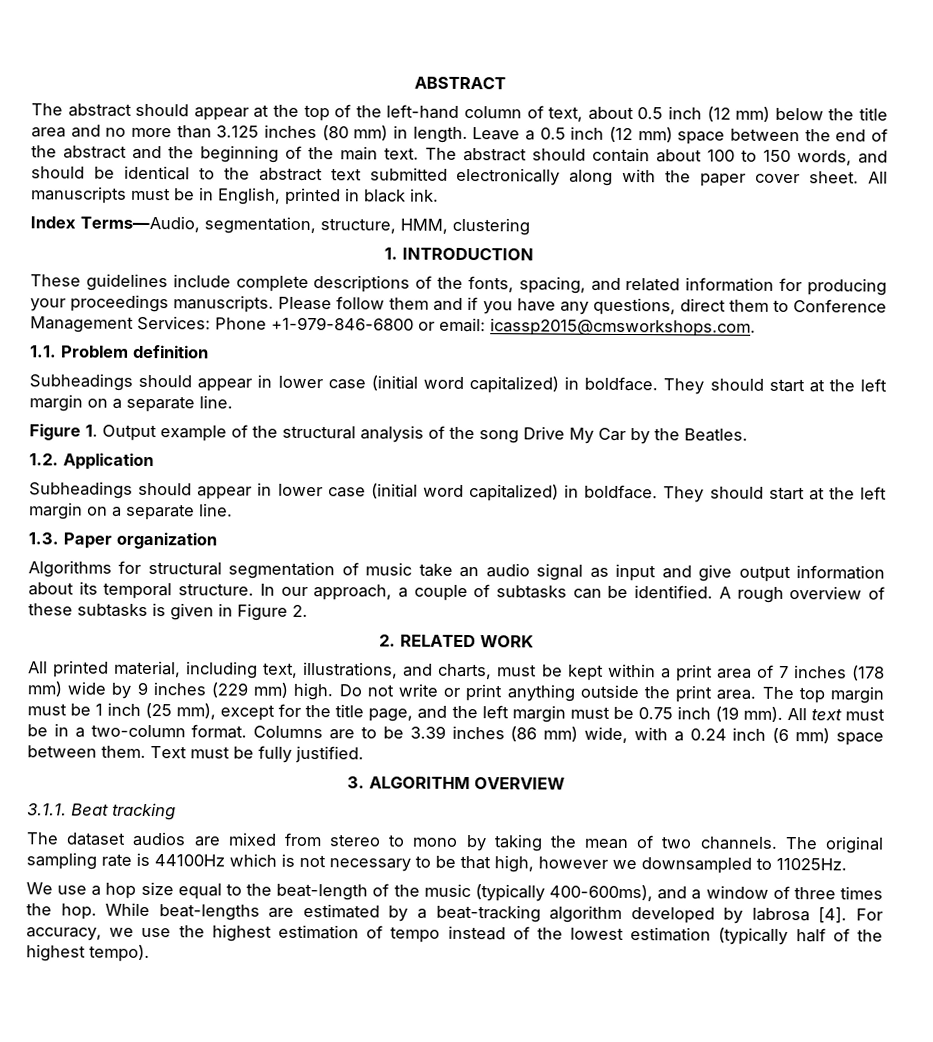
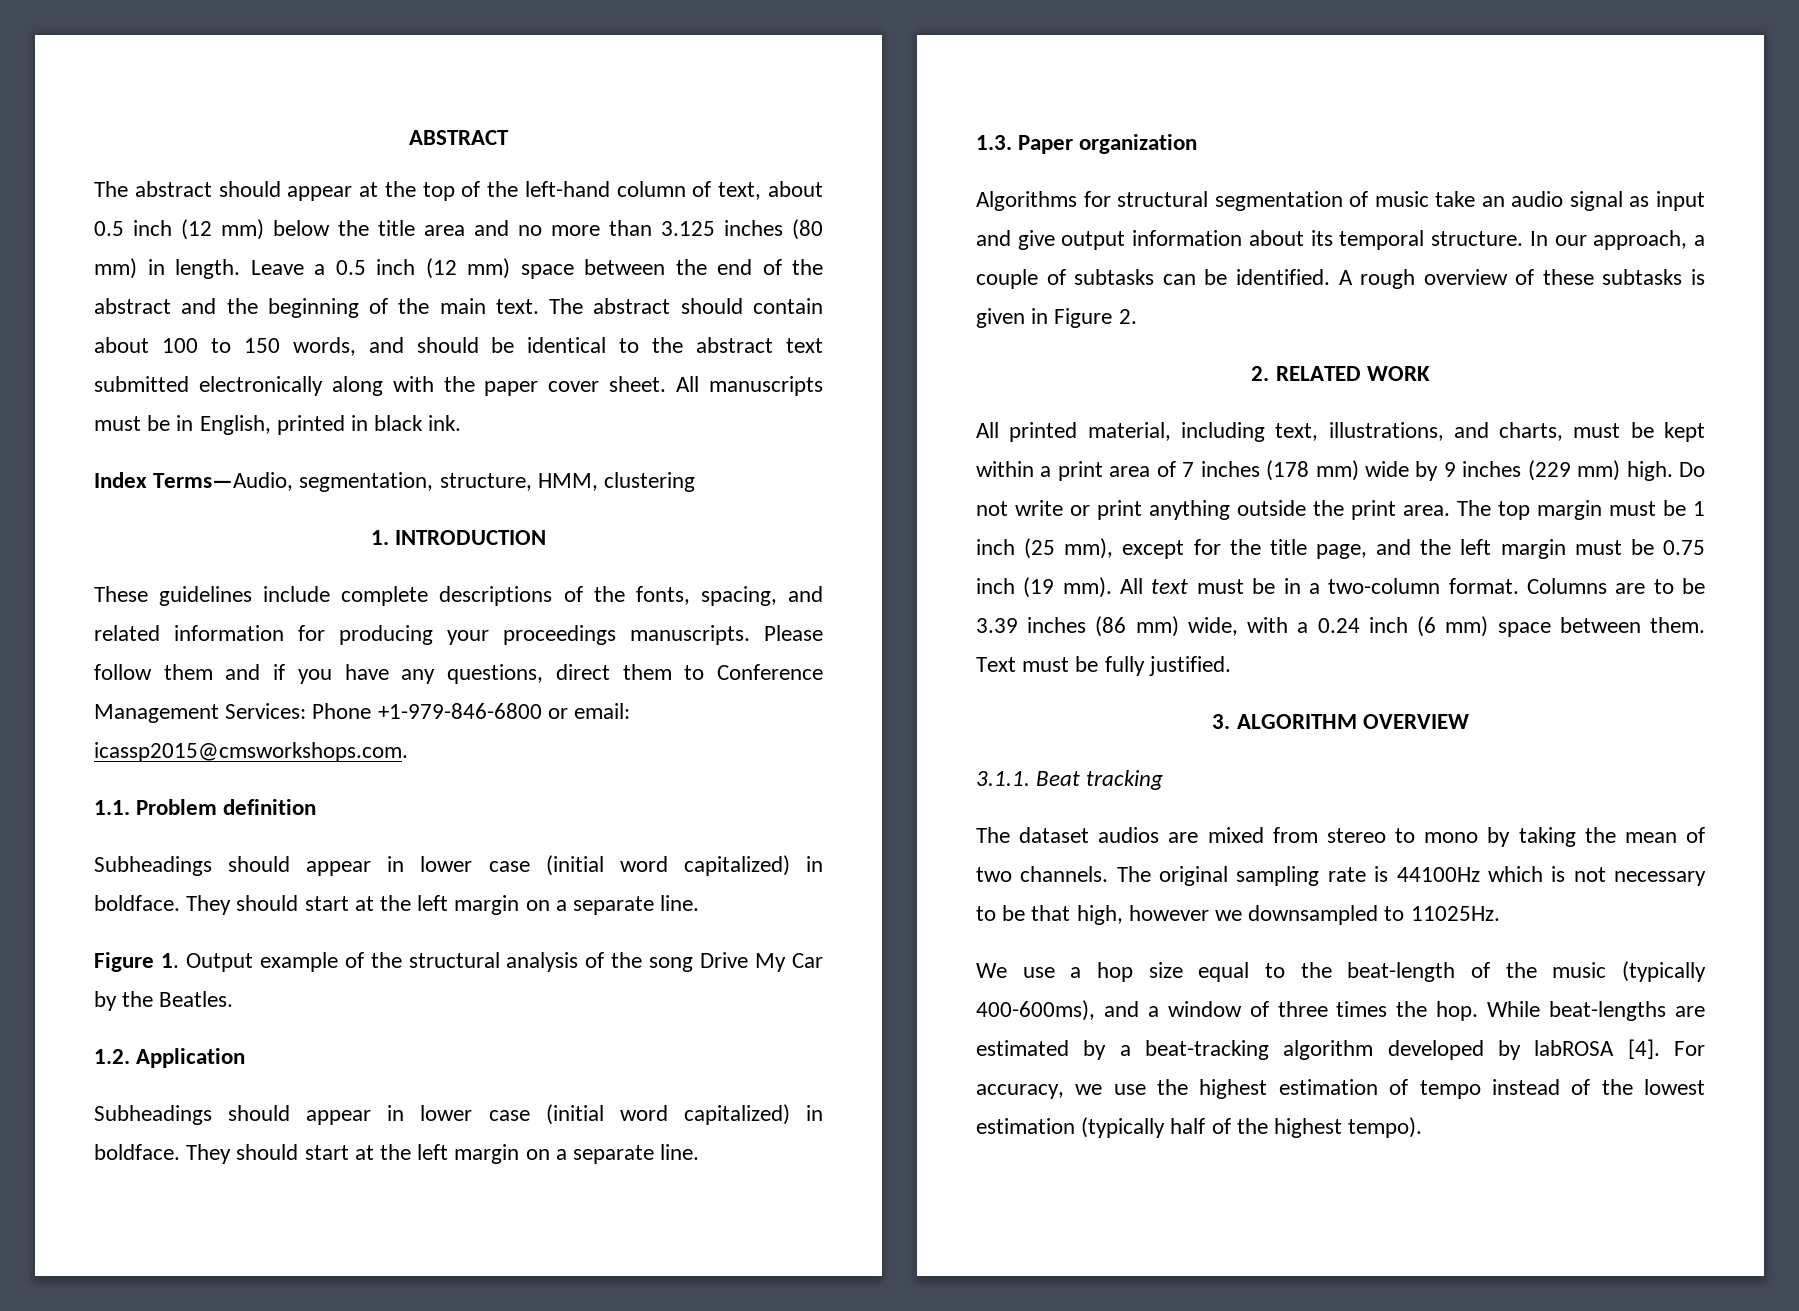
[751,907,810,922] labrosa -> [1534,1040,1615,1056] labROSA

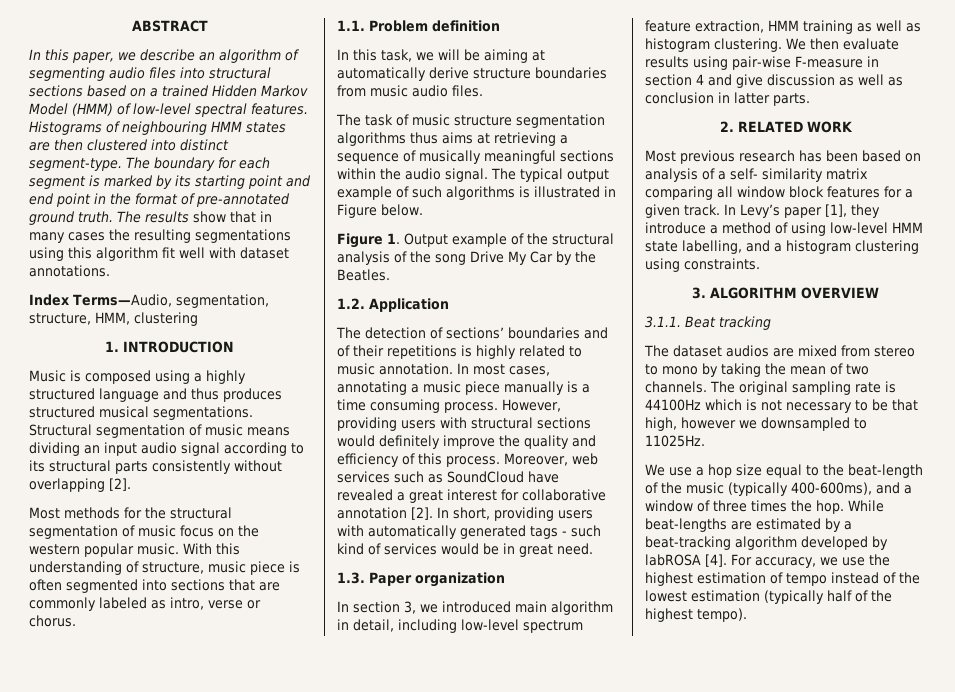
[94,181,823,201] [94,219,823,240] [94,258,823,279] [94,298,823,318] [94,337,823,356] [94,376,824,396] [94,415,462,435] The abstract should appear at the top of the left-hand column of text, about 0.5 inch (12 mm) below the title area and no more than 3.125 inches (80 mm) in length. Leave a 0.5 inch (12 mm) space between the end of the abstract and the beginning of the main text. The abstract should contain about 100 to 150 words, and should be identical to the abstract text submitted electronically along with the paper cover sheet. All manuscripts must be in English, printed in black ink. -> [29,49,300,63] [29,67,271,81] [29,85,308,97] [29,103,308,117] [29,121,286,135] [29,139,229,151] [29,157,270,171] [29,175,311,189] [29,193,290,207] [29,211,272,225] [29,229,291,243] [29,247,289,261] [29,265,110,277] In this paper, we describe an algorithm of segmenting audio files into structural sections based on a trained Hidden Markov Model (HMM) of low-level spectral features. Histograms of neighbouring HMM states are then clustered into distinct segment-type. The boundary for each segment is marked by its starting point and end point in the format of pre-annotated ground truth. The results show that in many cases the resulting segmentations using this algorithm fit well with dataset annotations.
[94,586,823,606] [94,625,823,645] [94,664,824,684] [94,703,631,723] [94,742,408,762] [94,799,317,815] [94,855,823,876] [94,895,700,915] These guidelines include complete descriptions of the fonts, spacing, and related information for producing your proceedings manuscripts. Please follow them and if you have any questions, direct them to Conference Management Services: Phone +1-979-846-6800 or email: icassp2015@cmsworkshops.com. // 1.1. Problem definition // Subheadings should appear in lower case (initial word capitalized) in boldface. They should start at the left margin on a separate line. -> [29,370,246,384] [29,388,282,402] [29,406,253,420] [29,424,290,438] [29,442,304,456] [29,460,282,474] [29,478,131,492] [29,507,232,519] [29,525,259,539] [29,543,240,557] [29,561,300,575] [29,579,280,593] [29,597,261,611] [29,615,76,627] [337,20,500,32] [337,49,545,63] [337,67,607,81] [337,85,483,97] [336,114,605,128] [337,132,568,146] [337,150,614,164] [337,168,609,182] [337,186,616,200] [337,204,423,218] Music is composed using a highly structured language and thus produces structured musical segmentations. Structural segmentation of music means dividing an input audio signal according to its structural parts consistently without overlapping [2]. // Most methods for the structural segmentation of music focus on the western popular music. With this understanding of structure, music piece is often segmented into sections that are commonly labeled as intro, verse or chorus. // 1.1. Problem definition // In this task, we will be aiming at automatically derive structure boundaries from music audio files. // The task of music structure segmentation algorithms thus aims at retrieving a sequence of musically meaningful sections within the audio signal. The typical output example of such algorithms is illustrated in Figure below.
[94,1104,823,1125] [94,1144,700,1164] [976,134,1198,154] [976,191,1705,211] [976,230,1705,250] [976,269,1705,289] [976,308,1137,328] [1251,366,1430,381] [976,422,1705,442] [976,460,1705,481] [976,500,1705,520] [976,538,1705,559] [976,577,1705,598] [976,616,1705,637] [976,656,1231,676] Subheadings should appear in lower case (initial word capitalized) in boldface. They should start at the left margin on a separate line. // 1.3. Paper organization // Algorithms for structural segmentation of music take an audio signal as input and give output information about its temporal structure. In our approach, a couple of subtasks can be identified. A rough overview of these subtasks is given in Figure 2. // 2. RELATED WORK // All printed material, including text, illustrations, and charts, must be kept within a print area of 7 inches (178 mm) wide by 9 inches (229 mm) high. Do not write or print anything outside the print area. The top margin must be 1 inch (25 mm), except for the title page, and the left margin must be 0.75 inch (19 mm). All text must be in a two-column format. Columns are to be 3.39 inches (86 mm) wide, with a 0.24 inch (6 mm) space between them. Text must be fully justified. -> [336,327,608,339] [337,345,582,359] [337,363,550,376] [337,381,590,395] [337,399,561,413] [337,417,591,431] [337,435,596,449] [337,453,598,467] [337,471,559,483] [337,489,606,503] [337,507,593,521] [337,525,601,539] [337,543,593,557] [337,572,505,587] [337,601,613,615] [337,619,583,633] [645,20,921,34] [645,38,899,52] [645,56,879,70] [645,74,903,88] [645,92,810,106] [719,121,853,133] [645,150,921,164] [645,168,868,182] [645,186,913,200] [645,204,880,218] [645,222,923,236] [645,240,919,254] [645,258,760,272] The detection of sections’ boundaries and of their repetitions is highly related to music annotation. In most cases, annotating a music piece manually is a time consuming process. However, providing users with structural sections would definitely improve the quality and efficiency of this process. Moreover, web services such as SoundCloud have revealed a great interest for collaborative annotation [2]. In short, providing users with automatically generated tags - such kind of services would be in great need. // 1.3. Paper organization // In section 3, we introduced main algorithm in detail, including low-level spectrum feature extraction, HMM training as well as histogram clustering. We then evaluate results using pair-wise F-measure in section 4 and give discussion as well as conclusion in latter parts. // 2. RELATED WORK // Most previous research has been based on analysis of a self- similarity matrix comparing all window block features for a given track. In Levy’s paper [1], they introduce a method of using low-level HMM state labelling, and a histogram clustering using constraints.

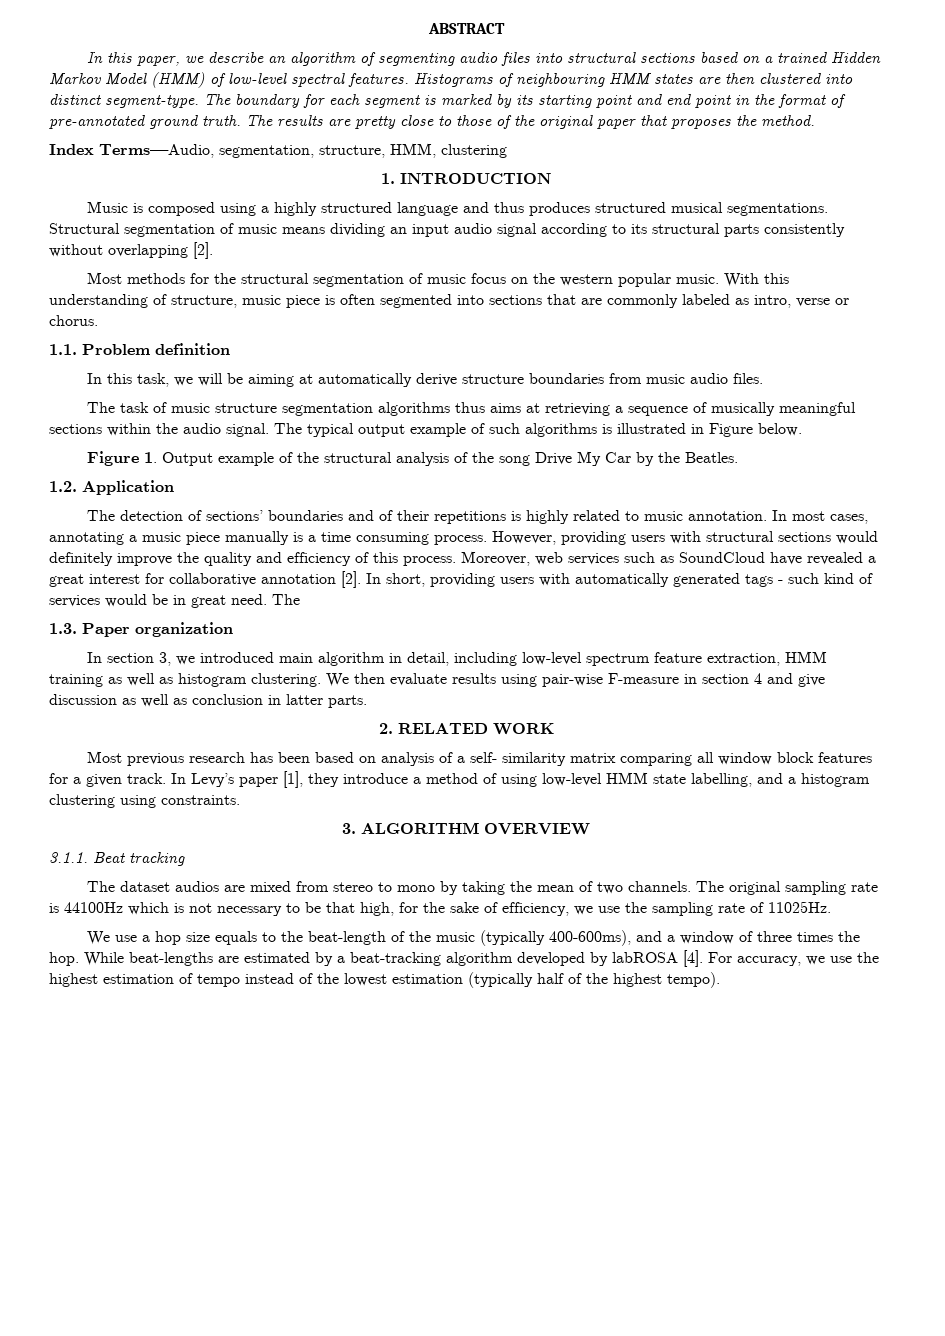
[193,211,272,223] [29,229,291,243] [29,247,289,261] [29,265,110,277] show that in many cases the resulting segmentations using this algorithm fit well with dataset annotations. -> [328,115,815,129] are pretty close to those of the original paper that proposes the method.
(593, 549) none -> [272,594,300,605] The
[681,417,867,431] however we downsampled to -> [399,902,764,916] for the sake of efficiency, we use the sampling rate of
[766,464,802,478] equal -> [215,931,258,945] equals

